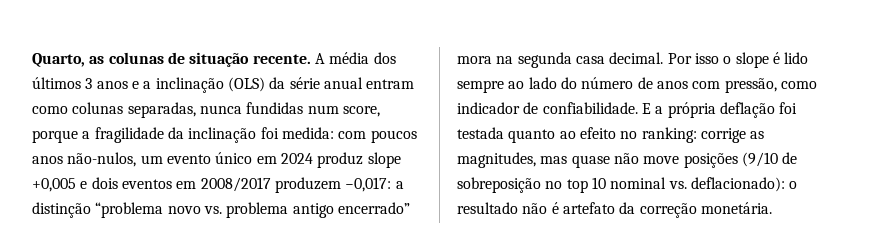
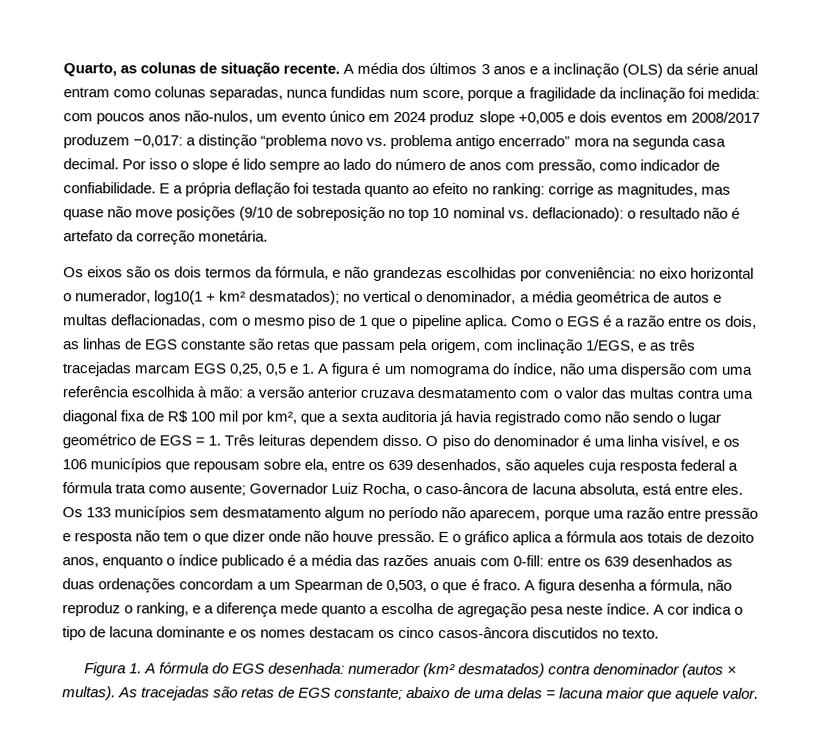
(772, 208) none -> [63,266,754,282] [63,290,722,306] [63,314,757,330] [63,338,696,354] [62,362,753,378] [62,386,753,399] [62,410,721,426] [62,434,740,450] [62,458,738,474] [62,482,743,497] [62,506,758,522] [62,530,754,546] [62,554,733,569] [62,578,732,594] [62,602,743,618] [62,626,659,641] [83,662,738,678] [62,686,759,702] // Os eixos são os dois termos da fórmula, e não grandezas escolhidas por conveniência: no eixo horizontal o numerador, log10(1 + km² desmatados); no vertical o denominador, a média geométrica de autos e multas deflacionadas, com o mesmo piso de 1 que o pipeline aplica. Como o EGS é a razão entre os dois, as linhas de EGS constante são retas que passam pela origem, com inclinação 1/EGS, e as três tracejadas marcam EGS 0,25, 0,5 e 1. A figura é um nomograma do índice, não uma dispersão com uma referência escolhida à mão: a versão anterior cruzava desmatamento com o valor das multas contra uma diagonal fixa de R$ 100 mil por km², que a sexta auditoria já havia registrado como não sendo o lugar geométrico de EGS = 1. Três leituras dependem disso. O piso do denominador é uma linha visível, e os 106 municípios que repousam sobre ela, entre os 639 desenhados, são aqueles cuja resposta federal a fórmula trata como ausente; Governador Luiz Rocha, o caso-âncora de lacuna absoluta, está entre eles. Os 133 municípios sem desmatamento algum no período não aparecem, porque uma razão entre pressão e resposta não tem o que dizer onde não houve pressão. E o gráfico aplica a fórmula aos totais de dezoito anos, enquanto o índice publicado é a média das razões anuais com 0-fill: entre os 639 desenhados as duas ordenações concordam a um Spearman de 0,503, o que é fraco. A figura desenha a fórmula, não reproduz o ranking, e a diferença mede quanto a escolha de agregação pesa neste índice. A cor indica o tipo de lacuna dominante e os nomes destacam os cinco casos-âncora discutidos no texto. // Figura 1. A fórmula do EGS desenhada: numerador (km² desmatados) contra denominador (autos × multas). As tracejadas são retas de EGS constante; abaixo de uma delas = lacuna maior que aquele valor.

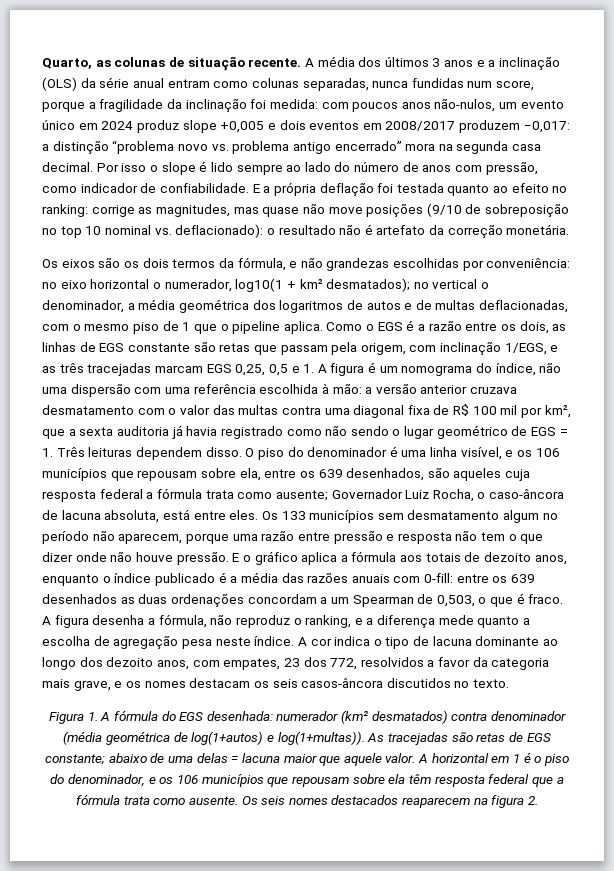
(651, 298) none -> [252,300,344,313] dos logaritmos
(722, 298) none -> [415,300,432,310] de
(226, 632) none -> [543,639,559,646] [42,657,550,670] [42,679,111,691] ao longo dos dezoito anos, com empates, 23 dos 772, resolvidos a favor da categoria mais grave,
[398,626,435,639] cinco -> [272,679,298,688] seis
[682,663,738,678] [62,686,117,701] (autos × multas). -> [63,731,365,745] (média geométrica de log(1+autos) e log(1+multas)).
(759, 693) none -> [418,752,569,766] [50,774,564,787] [75,794,539,808] A horizontal em 1 é o piso do denominador, e os 106 municípios que repousam sobre ela têm resposta federal que a fórmula trata como ausente. Os seis nomes destacados reaparecem na figura 2.

